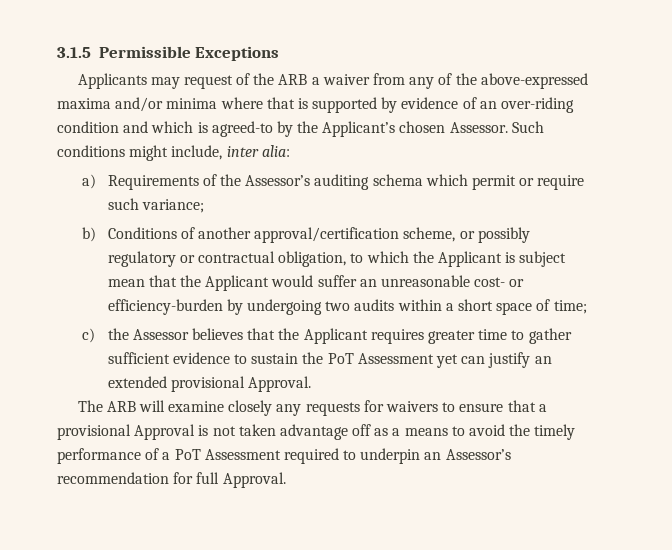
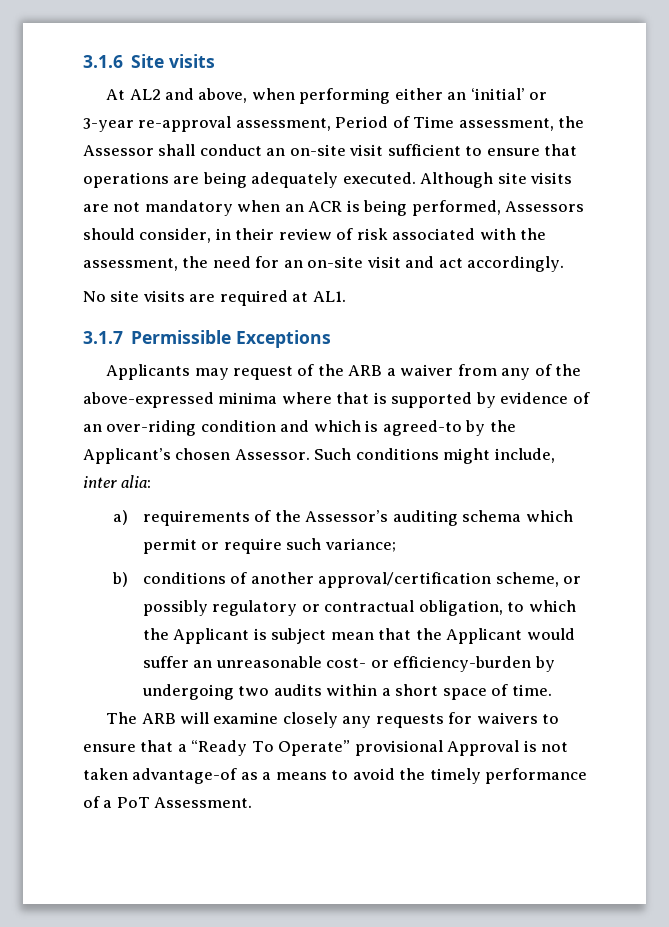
[57,47,91,58] 3.1.5 -> [83,54,216,68] [106,88,548,104] [83,116,585,132] [83,144,578,156] [83,172,573,188] [83,200,585,216] [83,228,547,243] [83,256,565,272] [83,290,346,306] [83,331,123,344] 3.1.6 Site visits // At AL2 and above, when performing either an ‘initial’ or 3-year re-approval assessment, Period of Time assessment, the Assessor shall conduct an on-site visit sufficient to ensure that operations are being adequately executed. Although site visits are not mandatory when an ACR is being performed, Assessors should consider, in their review of risk associated with the assessment, the need for an on-site visit and act accordingly. // No site visits are required at AL1. // 3.1.7
[57,97,164,112] maxima and/or -> (214, 400) none
[107,175,199,190] Requirements -> [142,510,250,526] requirements
[107,227,177,239] Conditions -> [142,572,226,584] conditions
[553,300,587,314] [82,328,572,344] [107,352,552,368] [107,376,312,392] time; // c) the Assessor believes that the Applicant requires greater time to gather sufficient evidence to sustain the PoT Assessment yet can justify an extended provisional Approval. -> [511,684,552,696] time.
(547, 408) none -> [191,740,351,756] “Ready To Operate”
[279,424,372,440] advantage off -> [132,768,238,784] advantage-of
[204,448,511,464] [57,472,286,488] Assessment required to underpin an Assessor’s recommendation for full Approval. -> [154,797,253,808] Assessment.

